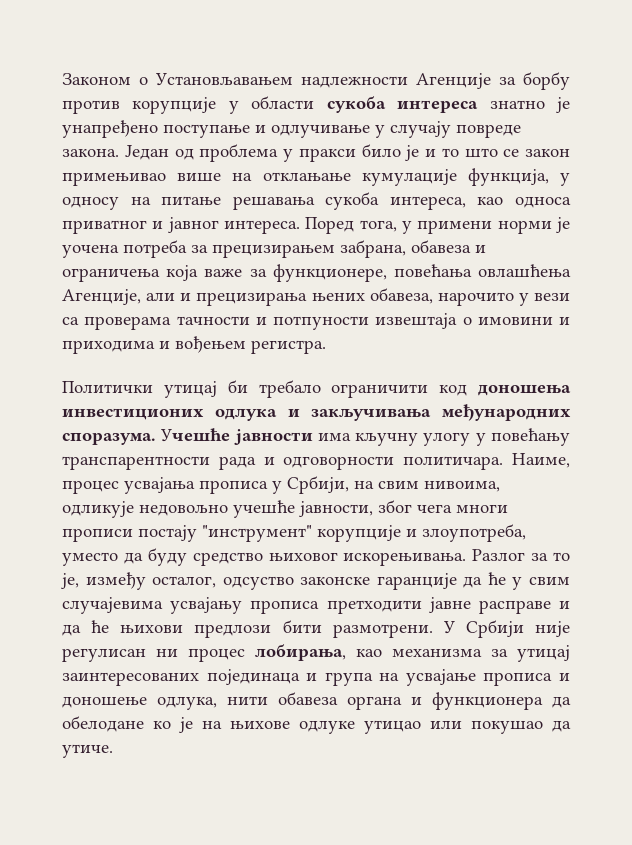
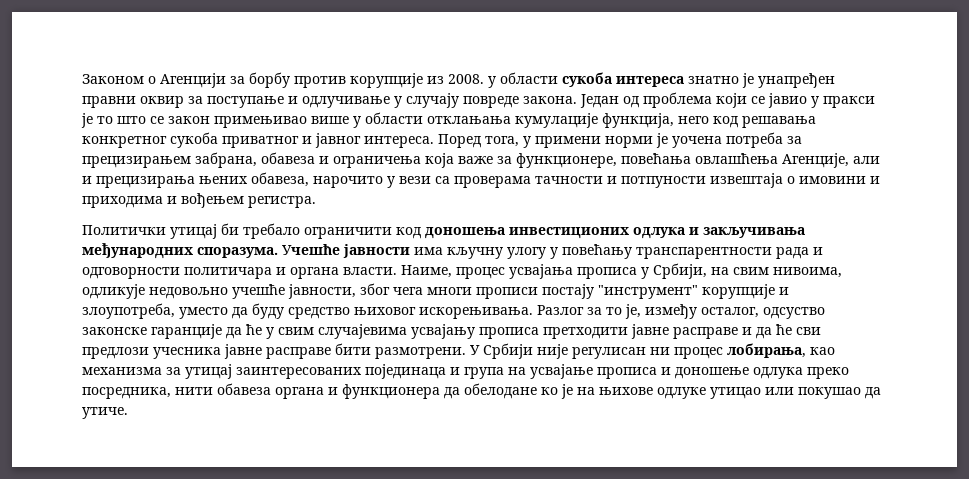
[155,73,491,89] Установљавањем надлежности Агенције -> [160,73,226,88] Агенцији
(217, 105) none -> [427,74,484,84] из 2008.
[62,120,158,138] унапређено -> [758,73,835,88] [82,96,203,108] унапређен правни оквир за
[283,144,436,162] у пракси било је и -> [716,93,875,108] [81,113,93,128] који се јавио у пракси је
[232,168,570,186] [62,192,571,210] на отклањање кумулације функција, у односу на питање решавања сукоба интереса, као односа -> [353,112,816,128] [82,132,218,148] у области отклањања кумулације функција, него код решавања конкретног сукоба
[403,456,504,470] политичара. -> [184,267,397,279] политичара и органа власти.
[120,624,272,638] њихови предлози -> [796,327,821,335] [82,344,331,359] сви предлози учесника јавне расправе
[157,696,217,710] одлука, -> [753,367,849,379] [82,387,171,399] одлука преко посредника,

